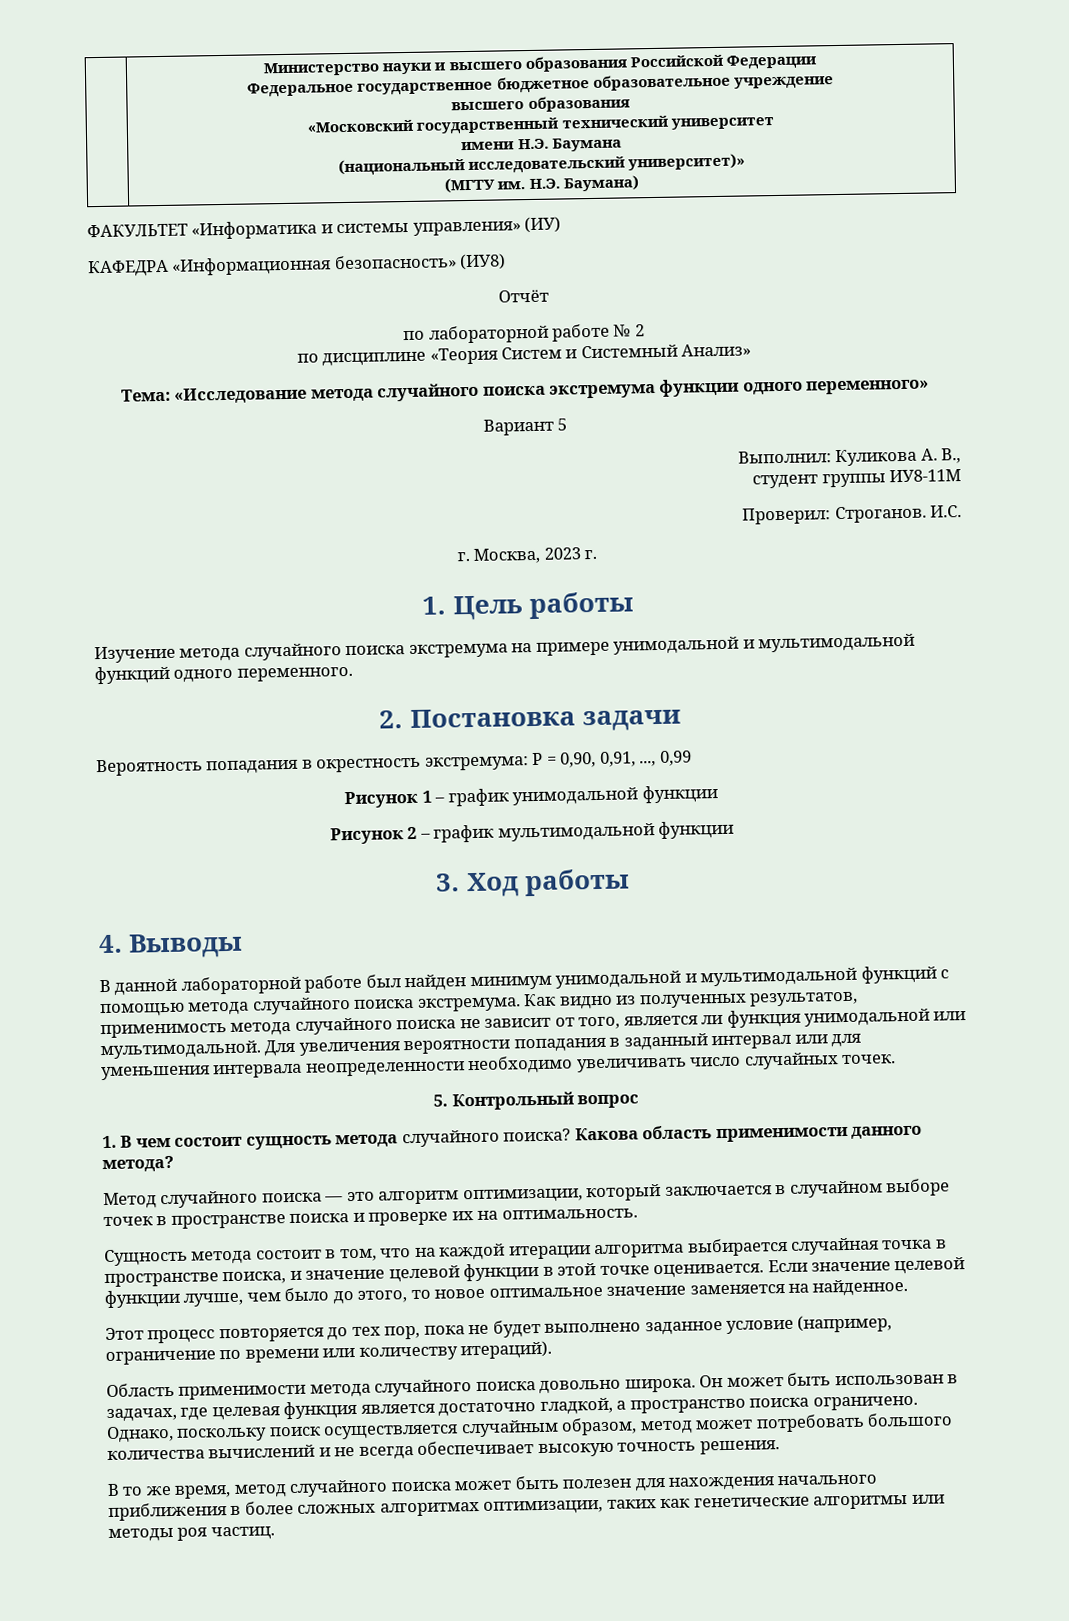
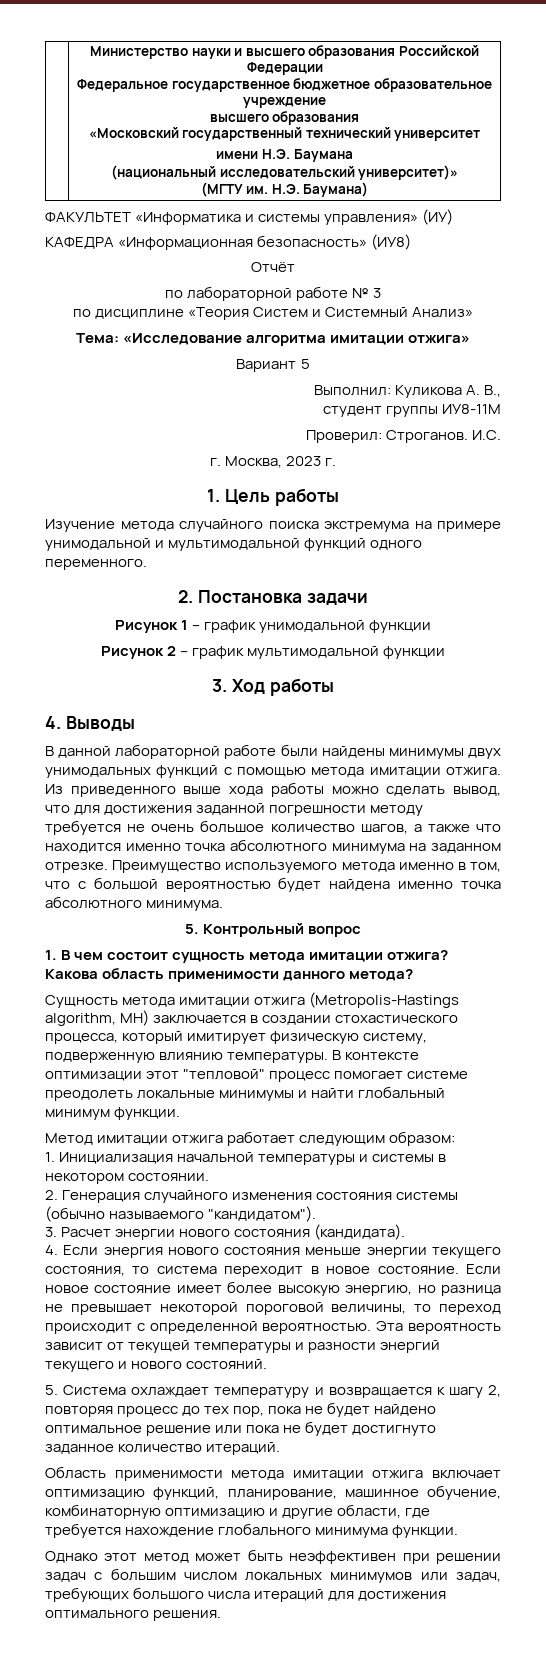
[634,324,645,337] 2 -> [373,288,382,298] 3
[310,378,930,402] метода случайного поиска экстремума функции одного переменного» -> [246,335,471,346] алгоритма имитации отжига»
[96,750,692,777] // Вероятность попадания в окрестность экстремума: P = 0,90, 0,91, ..., 0,99 -> (368, 599) none
[365,965,950,992] [100,991,859,1018] [100,1008,967,1039] [100,1033,862,1060] [101,1052,897,1081] был найден минимум унимодальной и мультимодальной функций с помощью метода случайного поиска экстремума. Как видно из полученных результатов, применимость метода случайного поиска не зависит от того, является ли функция унимодальной или мультимодальной. Для увеличения вероятности попадания в заданный интервал или для уменьшения интервала неопределенности необходимо увеличивать число случайных точек. -> [280,744,502,759] [45,765,501,778] [45,782,502,797] [45,803,424,816] [45,820,501,835] [45,839,502,854] [45,860,502,873] [45,877,502,892] [45,896,224,911] были найдены минимумы двух унимодальных функций с помощью метода имитации отжига. Из приведенного выше хода работы можно сделать вывод, что для достижения заданной погрешности методу требуется не очень большое количество шагов, а также что находится именно точка абсолютного минимума на заданном отрезке. Преимущество используемого метода именно в том, что с большой вероятностью будет найдена именно точка абсолютного минимума.
[401,1128,572,1148] случайного поиска? -> [309,950,449,962] имитации отжига?
[103,1178,951,1210] [103,1208,638,1229] [104,1237,947,1267] [104,1257,966,1288] [104,1278,909,1309] [105,1327,324,1344] Метод случайного поиска — это алгоритм оптимизации, который заключается в случайном выборе точек в пространстве поиска и проверке их на оптимальность. // Сущность метода состоит в том, что на каждой итерации алгоритма выбирается случайная точка в пространстве поиска, и значение целевой функции в этой точке оценивается. Если значение целевой функции лучше, чем было до этого, то новое оптимальное значение заменяется на найденное. // Этот процесс повторяется -> [45,992,460,1008] [45,1010,459,1026] [45,1031,428,1044] [45,1050,420,1063] [45,1069,469,1082] [45,1086,446,1101] [45,1107,181,1120] [45,1131,456,1146] [45,1152,447,1165] [45,1173,210,1184] [45,1190,459,1203] [45,1206,317,1222] [45,1224,406,1240] [45,1245,501,1258] [45,1264,502,1277] [45,1281,502,1296] [45,1302,501,1315] [45,1321,501,1334] [45,1340,441,1353] [45,1359,268,1372] [45,1385,501,1398] [45,1406,179,1417] Сущность метода имитации отжига (Metropolis-Hastings algorithm, MH) заключается в создании стохастического процесса, который имитирует физическую систему, подверженную влиянию температуры. В контексте оптимизации этот "тепловой" процесс помогает системе преодолеть локальные минимумы и найти глобальный минимум функции. // Метод имитации отжига работает следующим образом: // 1. Инициализация начальной температуры и системы в некотором состоянии. // 2. Генерация случайного изменения состояния системы (обычно называемого "кандидатом"). // 3. Расчет энергии нового состояния (кандидата). // 4. Если энергия нового состояния меньше энергии текущего состояния, то система переходит в новое состояние. Если новое состояние имеет более высокую энергию, но разница не превышает некоторой пороговой величины, то переход происходит с определенной вероятностью. Эта вероятность зависит от текущей температуры и разности энергий текущего и нового состояний. // 5. Система охлаждает температуру и возвращается к шагу 2, повторяя процесс
[544,1314,893,1336] [105,1340,553,1366] [106,1372,959,1400] [106,1395,918,1423] [106,1412,954,1444] [107,1440,780,1461] [107,1474,878,1499] [108,1494,945,1522] [108,1526,275,1543] выполнено заданное условие (например, ограничение по времени или количеству итераций). // Область применимости метода случайного поиска довольно широка. Он может быть использован в задачах, где целевая функция является достаточно гладкой, а пространство поиска ограничено. Однако, поскольку поиск осуществляется случайным образом, метод может потребовать большого количества вычислений и не всегда обеспечивает высокую точность решения. // В то же время, метод случайного поиска может быть полезен для нахождения начального приближения в более сложных алгоритмах оптимизации, таких как генетические алгоритмы или методы роя частиц. -> [374,1404,437,1416] [45,1421,437,1436] [45,1442,281,1455] [45,1466,501,1481] [45,1485,501,1500] [45,1504,431,1519] [45,1523,459,1538] [45,1549,502,1564] [45,1568,501,1583] [45,1587,447,1602] [45,1610,222,1621] найдено оптимальное решение или пока не будет достигнуто заданное количество итераций. // Область применимости метода имитации отжига включает оптимизацию функций, планирование, машинное обучение, комбинаторную оптимизацию и другие области, где требуется нахождение глобального минимума функции. // Однако этот метод может быть неэффективен при решении задач с большим числом локальных минимумов или задач, требующих большого числа итераций для достижения оптимального решения.

